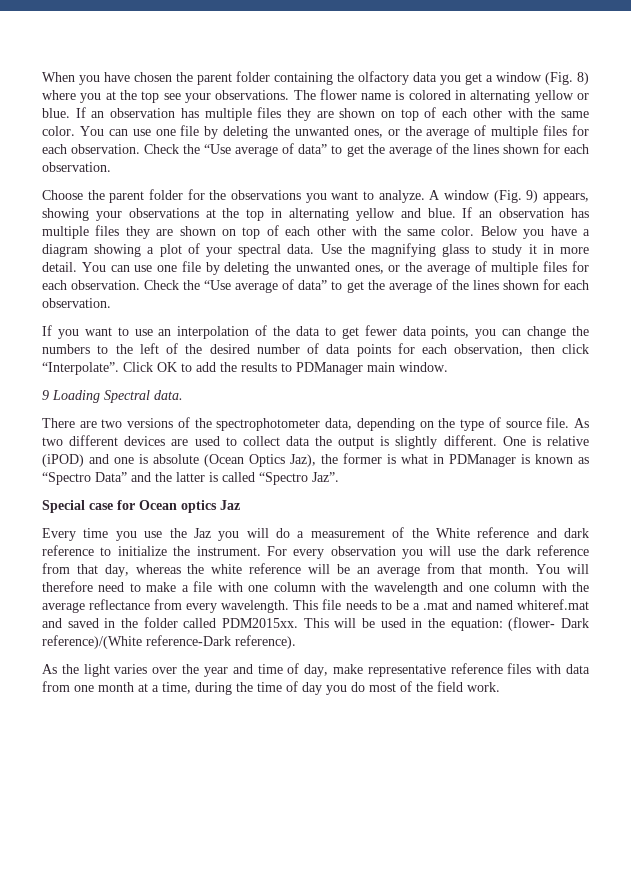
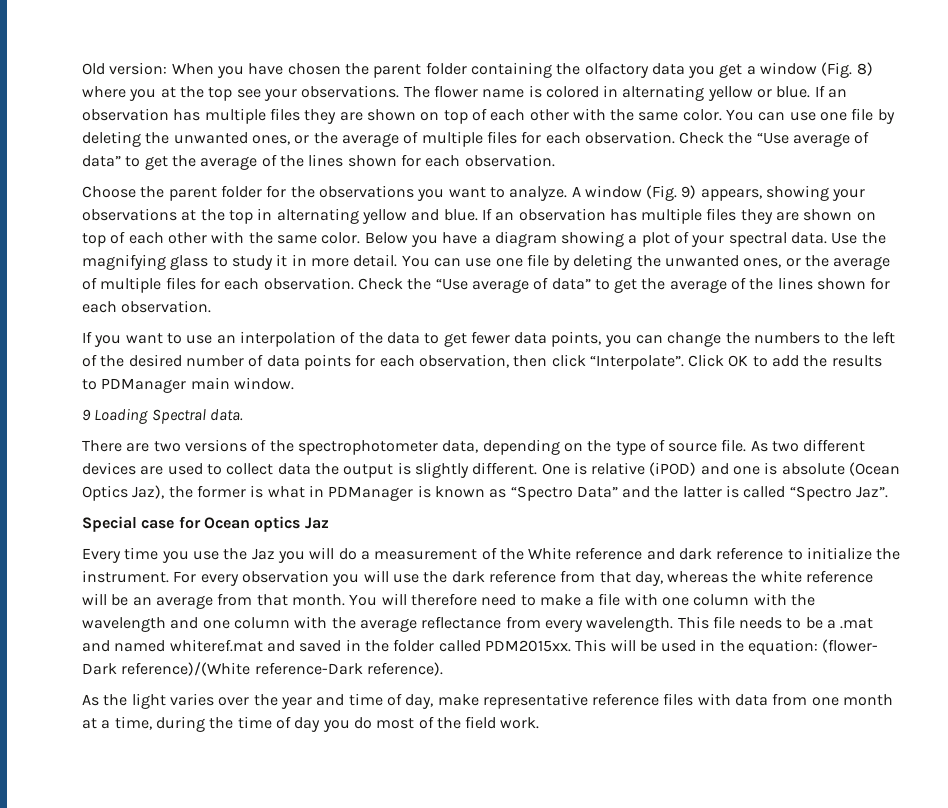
(42, 77) none -> [82,62,168,75] Old version:

